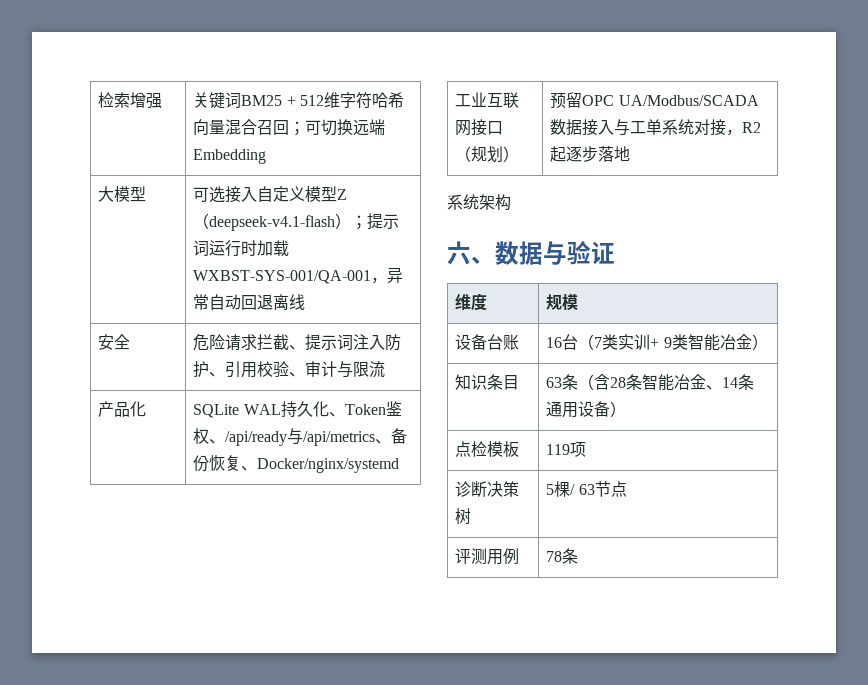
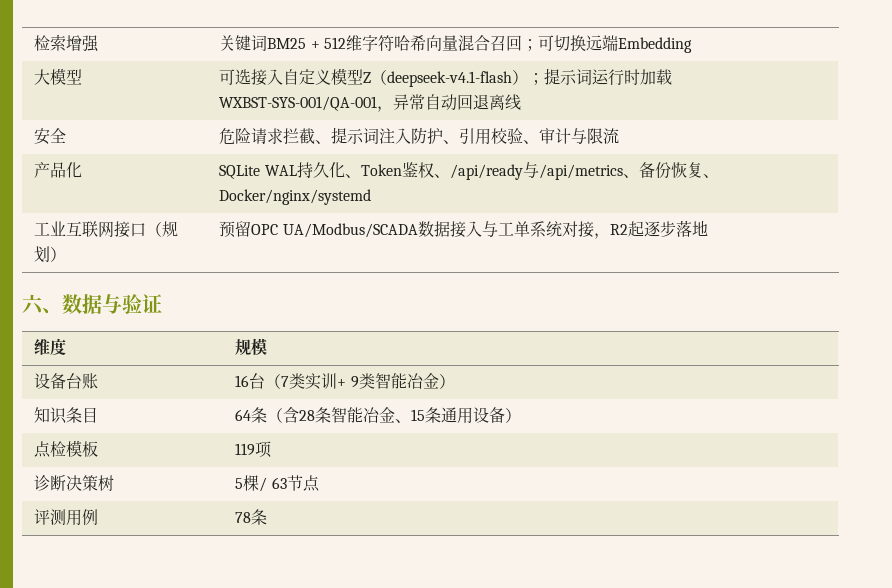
[447,194,511,211] // 系统架构 -> (708, 228) none
[546,377,563,388] 63 -> [235,409,252,421] 64
[722,377,739,388] 14 -> [411,409,426,421] 15

